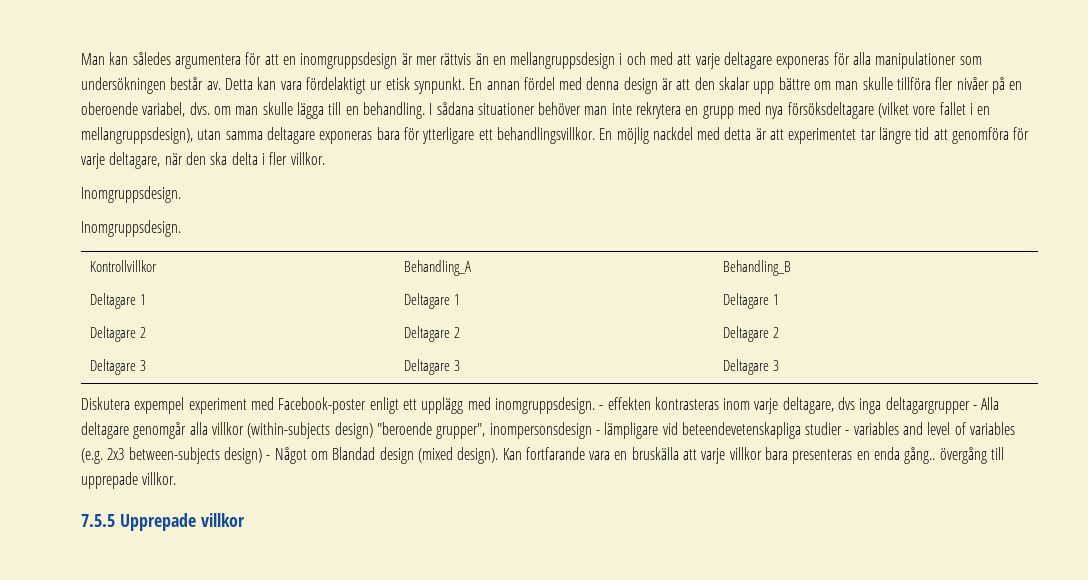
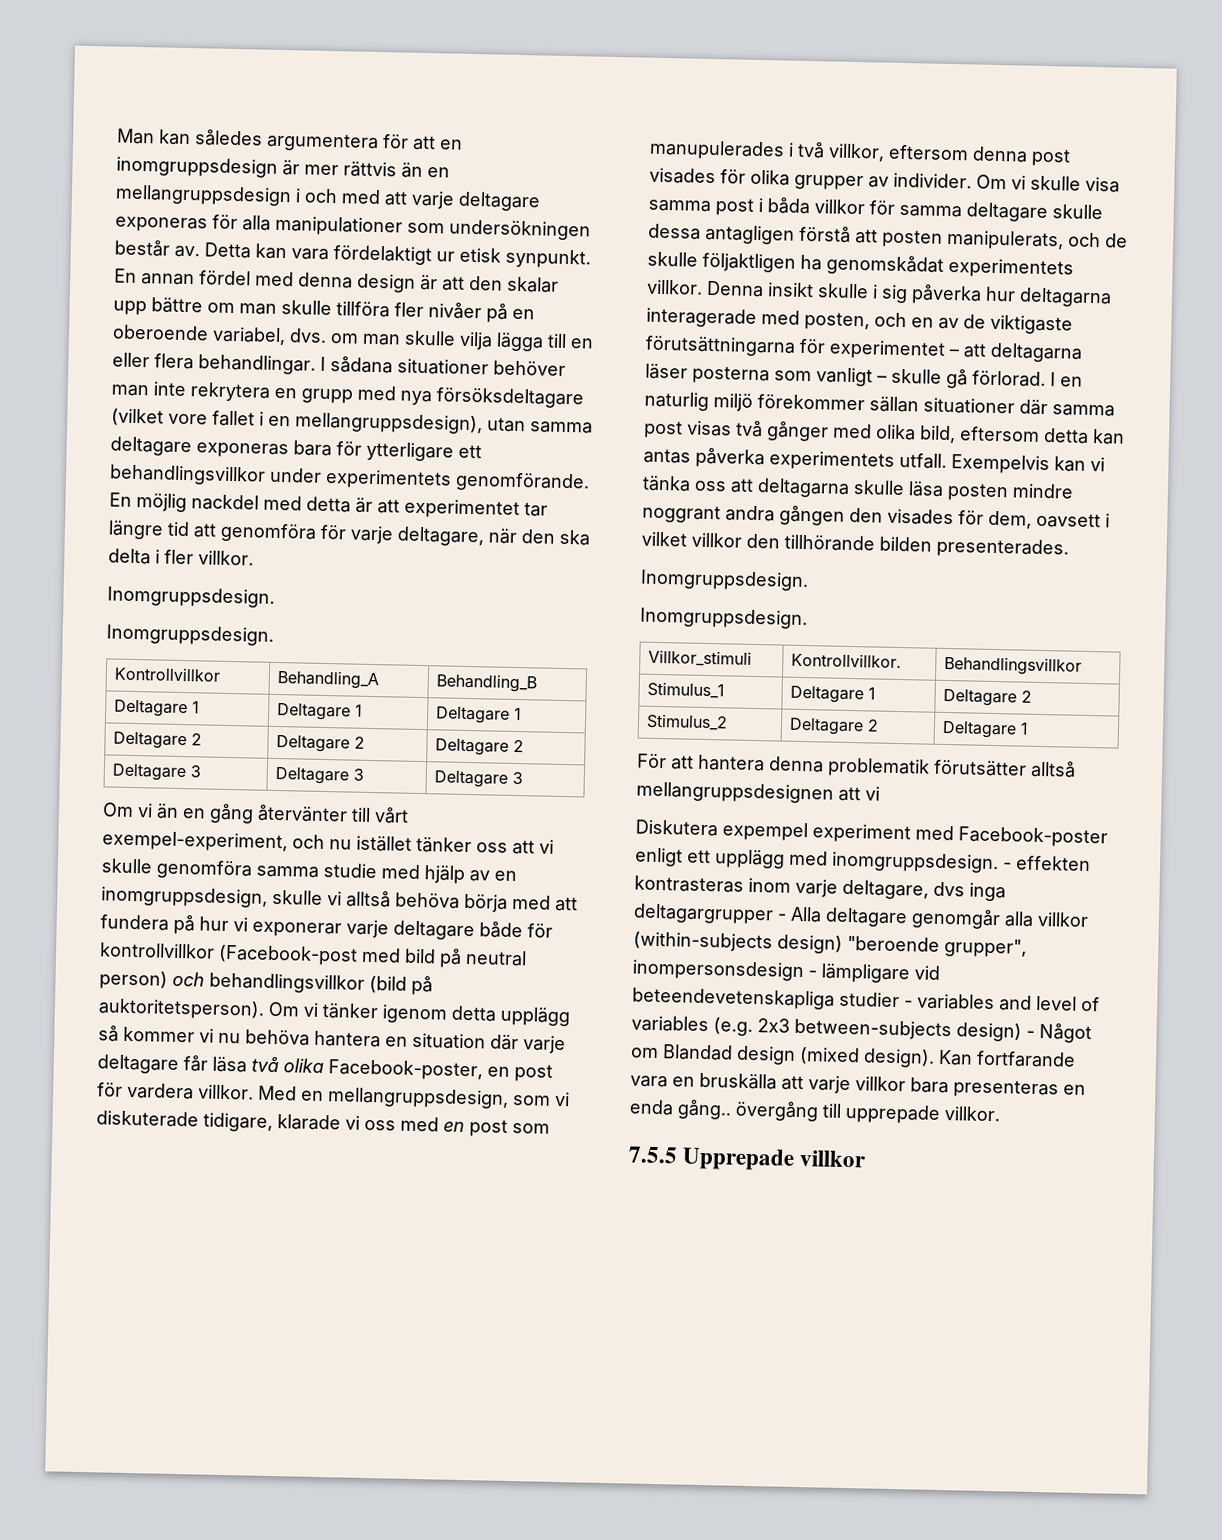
(293, 108) none -> [459,331,493,351] vilja
[362,102,425,119] behandling. -> [112,352,316,375] eller flera behandlingar.
[496,127,595,144] behandlingsvillkor. -> [109,464,590,493] behandlingsvillkor under experimentets genomförande.
(780, 365) none -> [102,802,409,824] [102,830,554,855] [101,858,517,884] [101,886,578,913] [100,914,553,941] [99,942,527,968] [99,970,433,996] [98,998,571,1027] [98,1025,566,1055] [97,1054,553,1082] [97,1082,570,1109] [96,1110,550,1137] [649,139,1071,167] [649,167,1120,193] [648,197,1103,223] [648,223,1128,251] [647,251,1074,279] [646,279,1112,308] [646,307,1073,335] [645,335,1083,363] [645,363,1083,389] [644,391,1115,417] [643,420,1125,445] [643,447,1105,475] [642,475,1074,502] [642,504,1110,529] [641,531,1069,559] [640,569,809,592] [640,607,808,630] [648,649,753,667] [791,652,903,669] [944,655,1083,676] [647,681,726,699] [790,685,877,704] [943,688,1033,707] [646,713,729,731] [789,717,880,736] [942,720,1030,739] [637,753,1076,778] [636,781,880,804] // Om vi än en gång återvänter till vårt exempel-experiment, och nu istället tänker oss att vi skulle genomföra samma studie med hjälp av en inomgruppsdesign, skulle vi alltså behöva börja med att fundera på hur vi exponerar varje deltagare både för kontrollvillkor (Facebook-post med bild på neutral person) och behandlingsvillkor (bild på auktoritetsperson). Om vi tänker igenom detta upplägg så kommer vi nu behöva hantera en situation där varje deltagare får läsa två olika Facebook-poster, en post för vardera villkor. Med en mellangruppsdesign, som vi diskuterade tidigare, klarade vi oss med en post som manupulerades i två villkor, eftersom denna post visades för olika grupper av individer. Om vi skulle visa samma post i båda villkor för samma deltagare skulle dessa antagligen förstå att posten manipulerats, och de skulle följaktligen ha genomskådat experimentets villkor. Denna insikt skulle i sig påverka hur deltagarna interagerade med posten, och en av de viktigaste förutsättningarna för experimentet – att deltagarna läser posterna som vanligt – skulle gå förlorad. I en naturlig miljö förekommer sällan situationer där samma post visas två gånger med olika bild, eftersom detta kan antas påverka experimentets utfall. Exempelvis kan vi tänka oss att deltagarna skulle läsa posten mindre noggrant andra gången den visades för dem, oavsett i vilket villkor den tillhörande bilden presenterades. // Inomgruppsdesign. // Inomgruppsdesign. // Villkor_stimuli | Kontrollvillkor. | Behandlingsvillkor // Stimulus_1 | Deltagare 1 | Deltagare 2 // Stimulus_2 | Deltagare 2 | Deltagare 1 // För att hantera denna problematik förutsätter alltså mellangruppsdesignen att vi

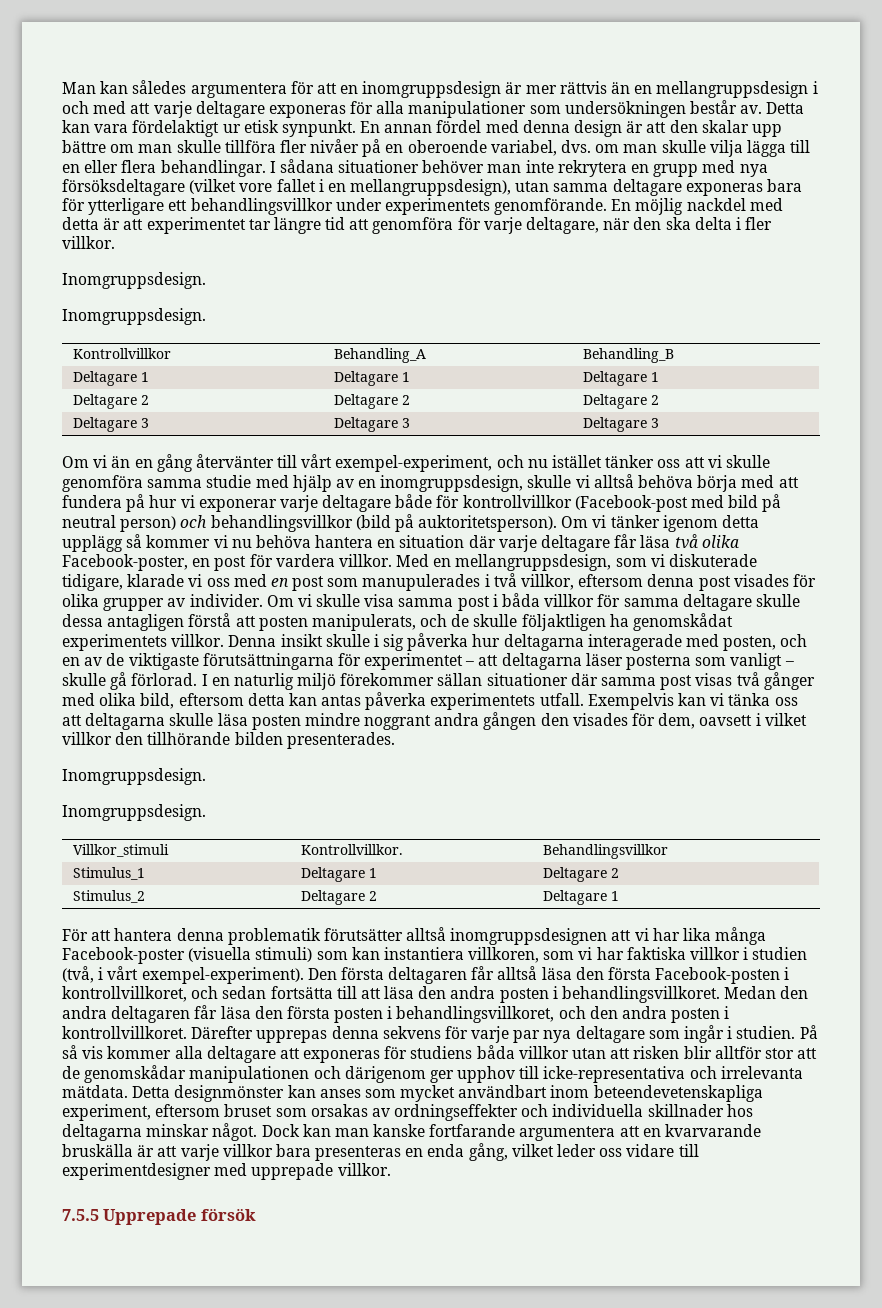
[636,781,880,804] [635,819,1108,848] [635,847,1091,874] [634,875,1006,902] [633,903,1089,930] [633,931,1027,958] [632,959,940,984] [632,987,1100,1012] [631,1015,1092,1044] [630,1044,1076,1068] [630,1072,777,1090] mellangruppsdesignen att vi // Diskutera expempel experiment med Facebook-poster enligt ett upplägg med inomgruppsdesign. - effekten kontrasteras inom varje deltagare, dvs inga deltagargrupper - Alla deltagare genomgår alla villkor (within-subjects design) "beroende grupper", inompersonsdesign - lämpligare vid beteendevetenskapliga studier - variables and level of variables (e.g. 2x3 between-subjects design) - Något om Blandad design (mixed design). Kan fortfarande vara en bruskälla -> [450,927,767,945] [62,947,808,964] [62,966,790,984] [62,986,809,1003] [62,1005,730,1023] [62,1025,818,1043] [62,1045,818,1063] [62,1065,803,1083] [62,1085,763,1102] [62,1104,753,1121] [62,1123,762,1141] [62,1144,155,1157] inomgruppsdesignen att vi har lika många Facebook-poster (visuella stimuli) som kan instantiera villkoren, som vi har faktiska villkor i studien (två, i vårt exempel-experiment). Den första deltagaren får alltså läsa den första Facebook-posten i kontrollvillkoret, och sedan fortsätta till att läsa den andra posten i behandlingsvillkoret. Medan den andra deltagaren får läsa den första posten i behandlingsvillkoret, och den andra posten i kontrollvillkoret. Därefter upprepas denna sekvens för varje par nya deltagare som ingår i studien. På så vis kommer alla deltagare att exponeras för studiens båda villkor utan att risken blir alltför stor att de genomskådar manipulationen och därigenom ger upphov till icke-representativa och irrelevanta mätdata. Detta designmönster kan anses som mycket användbart inom beteendevetenskapliga experiment, eftersom bruset som orsakas av ordningseffekter och individuella skillnader hos deltagarna minskar något. Dock kan man kanske fortfarande argumentera att en kvarvarande bruskälla är
[677,1099,842,1122] gång.. övergång till -> [468,1143,699,1161] [62,1163,248,1180] gång, vilket leder oss vidare till experimentdesigner med
[799,1150,867,1168] villkor -> [200,1208,256,1221] försök

